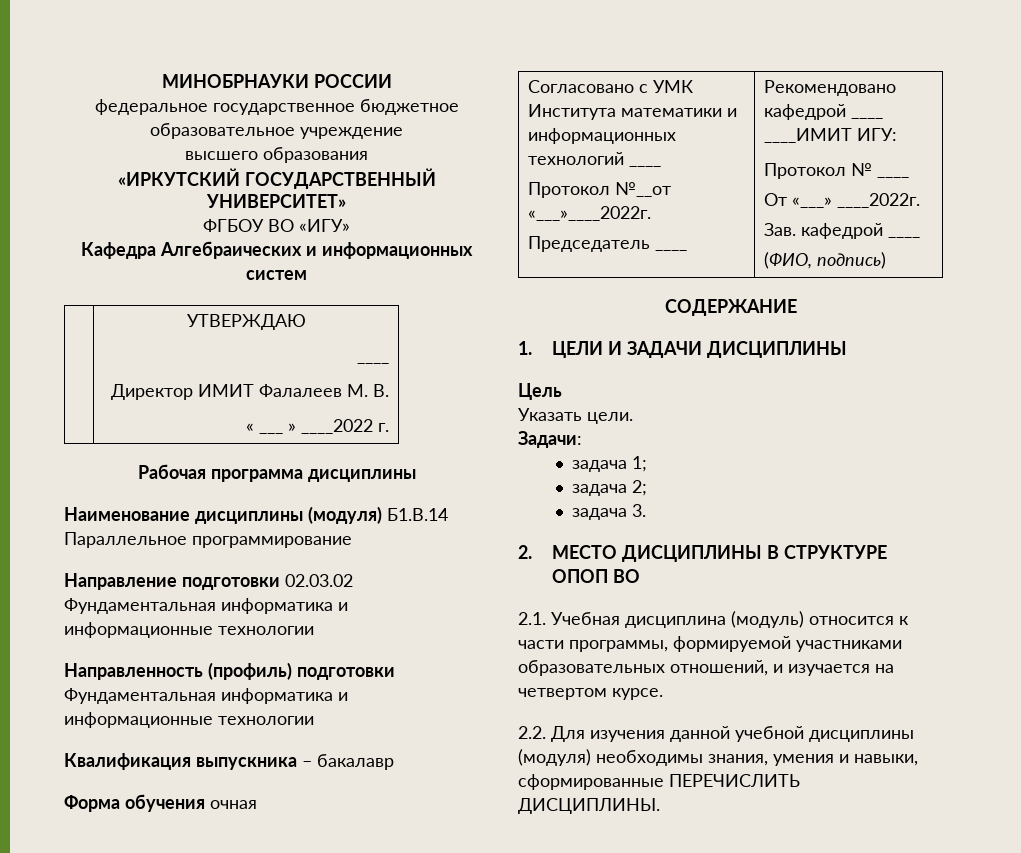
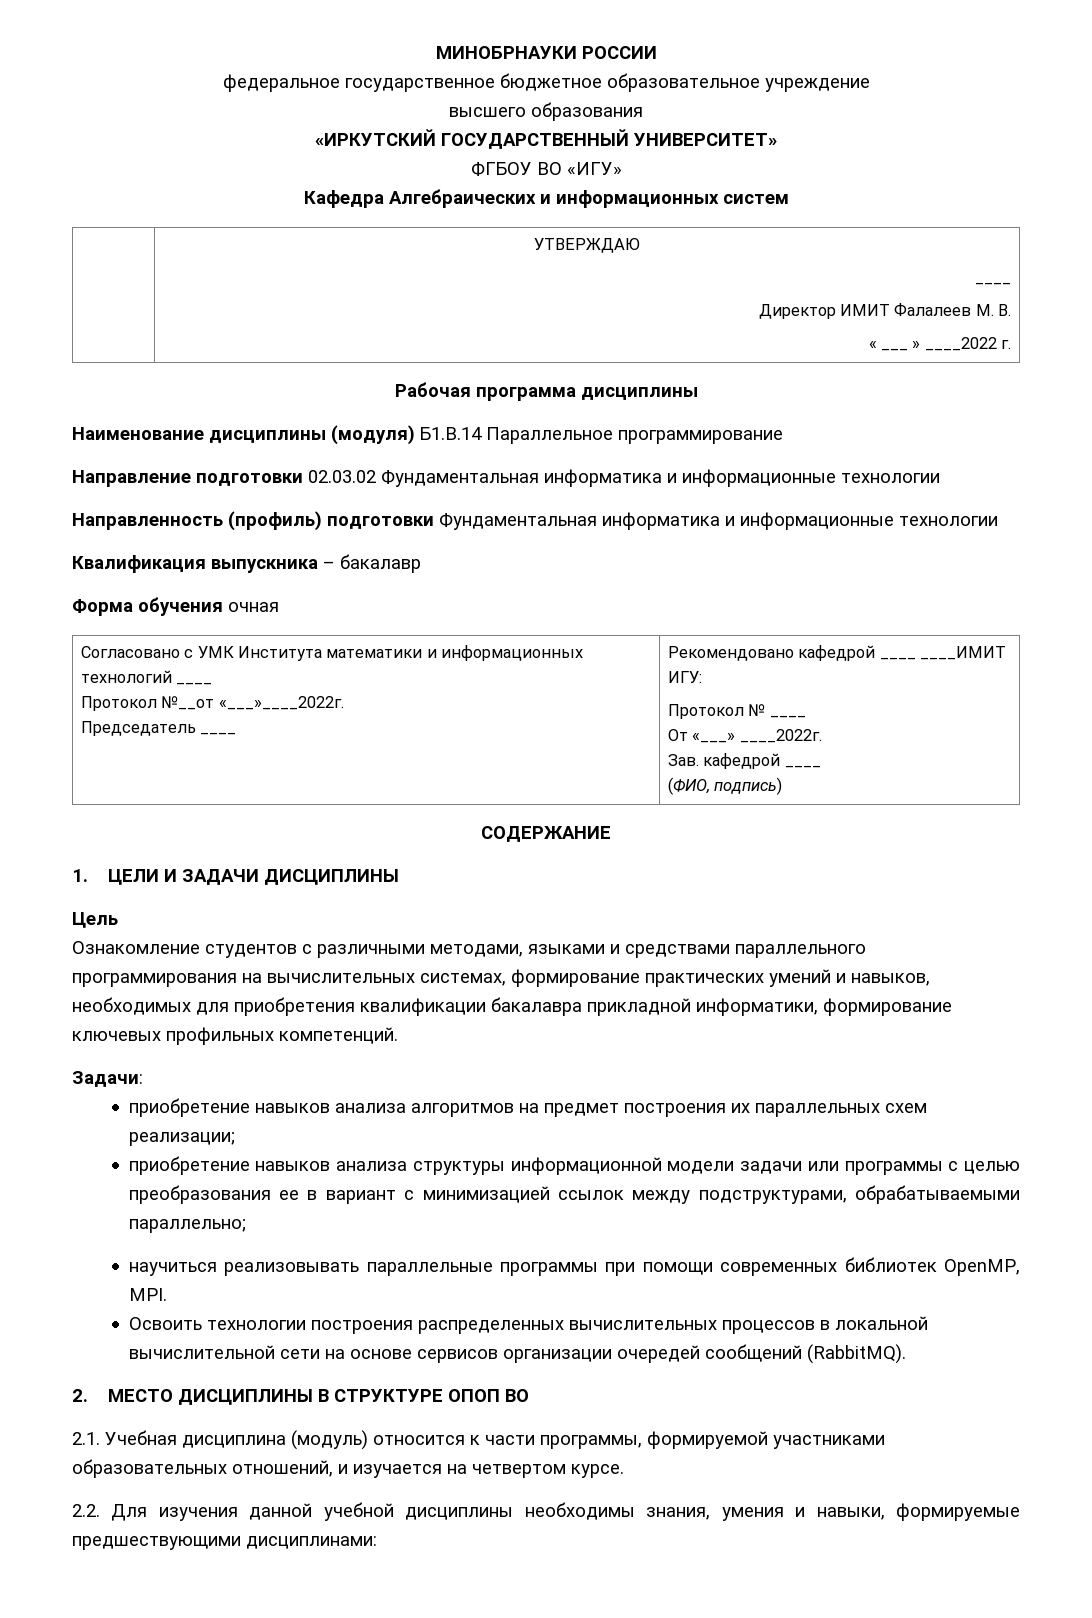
[518,408,633,424] [518,431,582,448] [572,456,648,472] [572,480,648,496] [572,504,647,520] Указать цели. // Задачи: // задача 1; // задача 2; // задача 3. -> [72,941,866,958] [72,969,930,987] [72,997,952,1016] [72,1027,398,1045] [72,1071,143,1087] [128,1098,927,1117] [128,1132,235,1146] [128,1156,1020,1175] [128,1185,1021,1204] [128,1219,246,1233] [128,1257,1021,1276] [128,1288,167,1301] [128,1316,928,1334] [128,1344,906,1364] Ознакомление студентов с различными методами, языками и средствами параллельного программирования на вычислительных системах, формирование практических умений и навыков, необходимых для приобретения квалификации бакалавра прикладной информатики, формирование ключевых профильных компетенций. // Задачи: // приобретение навыков анализа алгоритмов на предмет построения их параллельных схем реализации; // приобретение навыков анализа структуры информационной модели задачи или программы с целью преобразования ее в вариант с минимизацией ссылок между подструктурами, обрабатываемыми параллельно; // научиться реализовывать параллельные программы при помощи современных библиотек OpenMP, MPI. // Освоить технологии построения распределенных вычислительных процессов в локальной вычислительной сети на основе сервисов организации очередей сообщений (RabbitMQ).
[518,749,591,766] (модуля) -> (514, 1513) none
[518,774,800,790] [518,798,660,814] сформированные ПЕРЕЧИСЛИТЬ ДИСЦИПЛИНЫ. -> [896,1503,1021,1521] [72,1536,377,1550] формируемые предшествующими дисциплинами:

